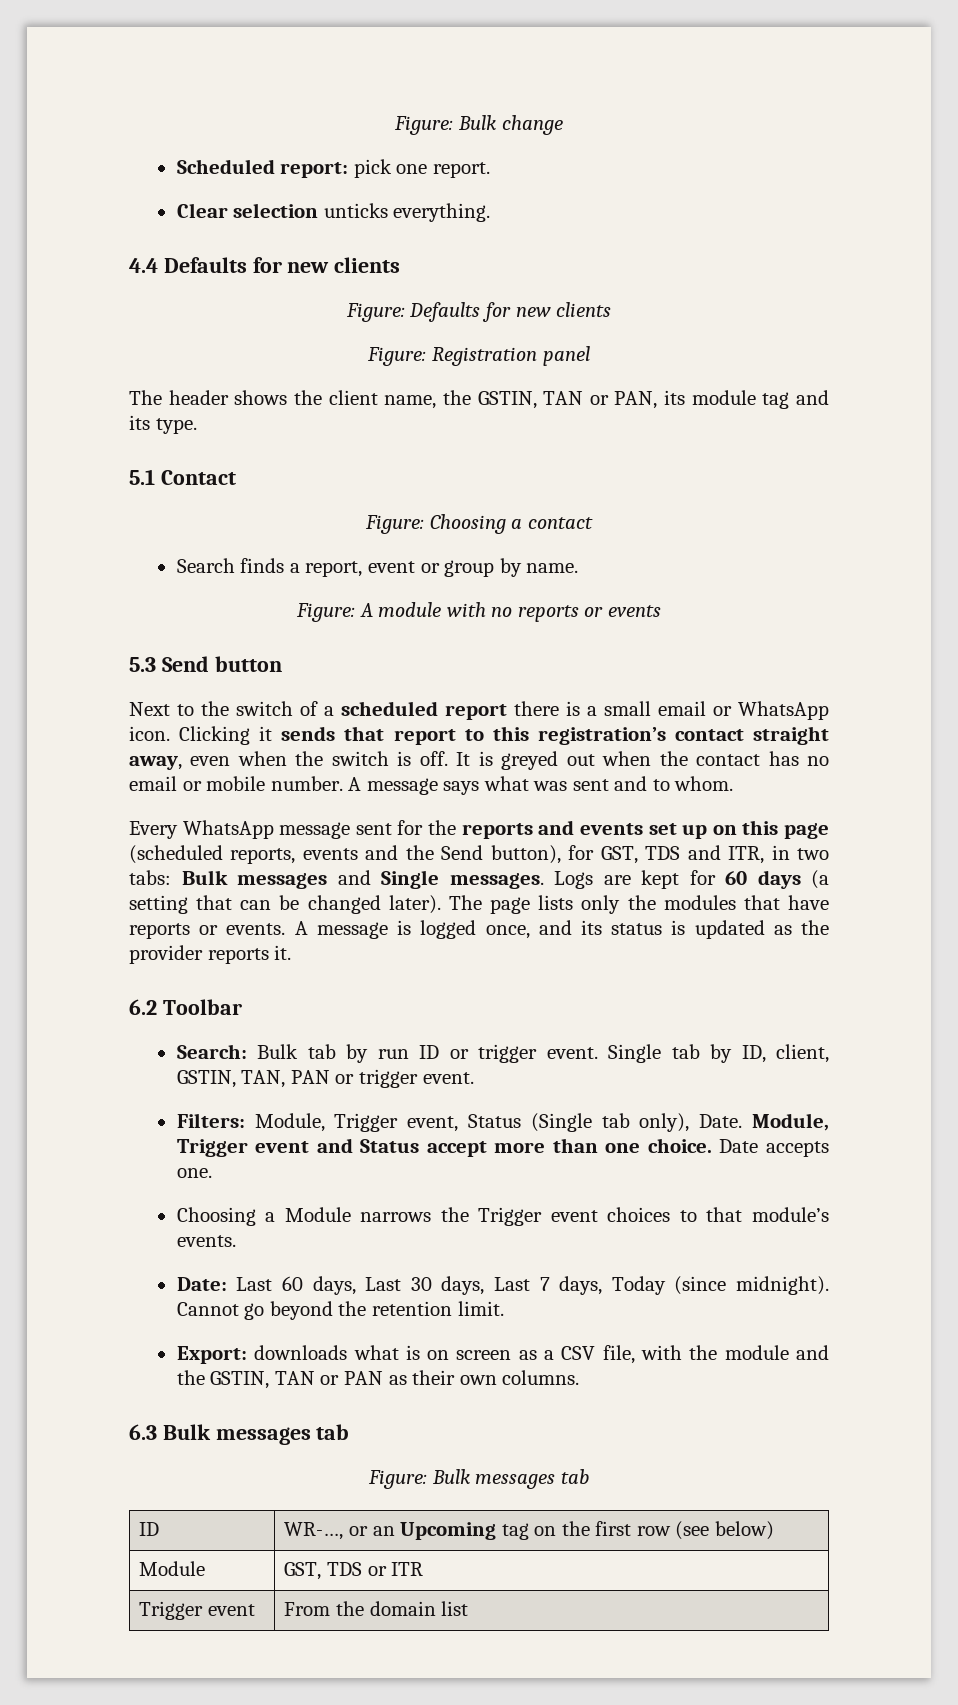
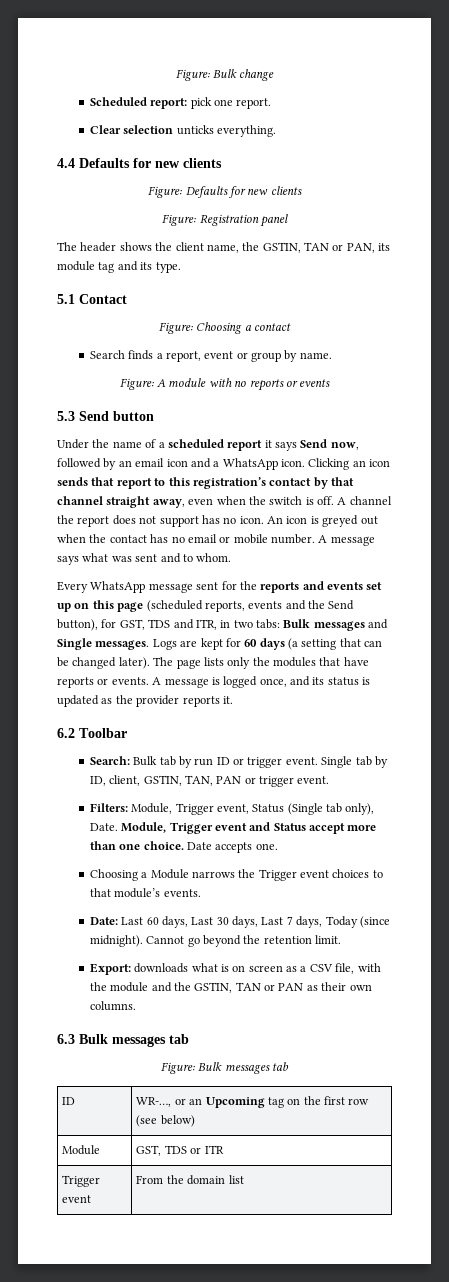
[129,701,732,720] Next to the switch of a scheduled report there is a small email or -> [57,439,359,451] [57,458,220,470] Under the name of a scheduled report it says Send now, followed by an email icon and a
[259,726,273,741] it -> [352,459,391,467] an icon
(744, 735) none -> [313,477,354,489] [57,496,103,505] by that channel
[456,752,471,766] It -> [337,496,392,505] [57,515,308,527] A channel the report does not support has no icon. An icon

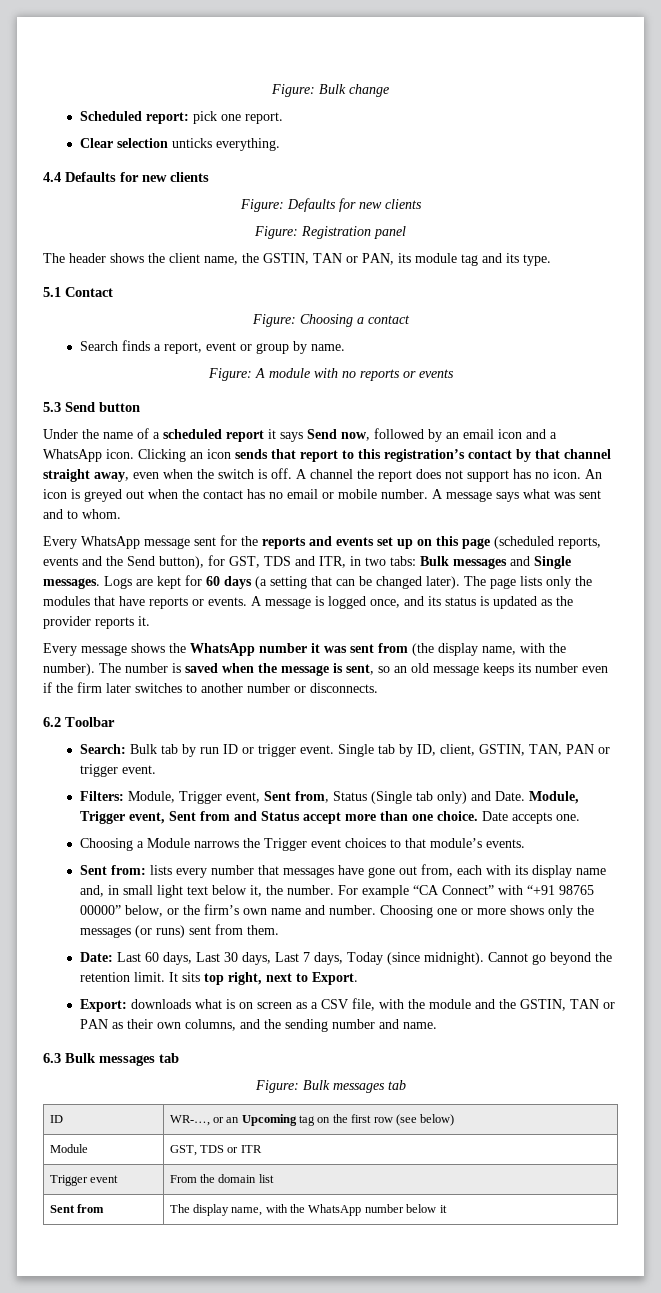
(233, 700) none -> [43,643,566,656] [43,663,608,676] [43,682,378,693] // Every message shows the WhatsApp number it was sent from (the display name, with the number). The number is saved when the message is sent, so an old message keeps its number even if the firm later switches to another number or disconnects.
(249, 809) none -> [263,791,329,803] Sent from,
[345,803,375,815] only), -> [436,791,491,804] only) and
[214,823,247,831] event -> [128,811,230,824] event, Sent from
(201, 893) none -> [79,864,606,878] [79,885,594,898] [79,904,594,918] [79,924,279,938] // Sent from: lists every number that messages have gone out from, each with its display name and, in small light text below it, the number. For example “CA Connect” with “+91 98765 00000” below, or the firm’s own name and number. Choosing one or more shows only the messages (or runs) sent from them.
(342, 939) none -> [168,972,358,985] It sits top right, next to Export.
[89,1001,136,1011] columns. -> [184,1019,437,1032] columns, and the sending number and name.
(244, 1179) none -> [49,1204,104,1213] [169,1204,447,1216] // Sent from | The display name, with the WhatsApp number below it

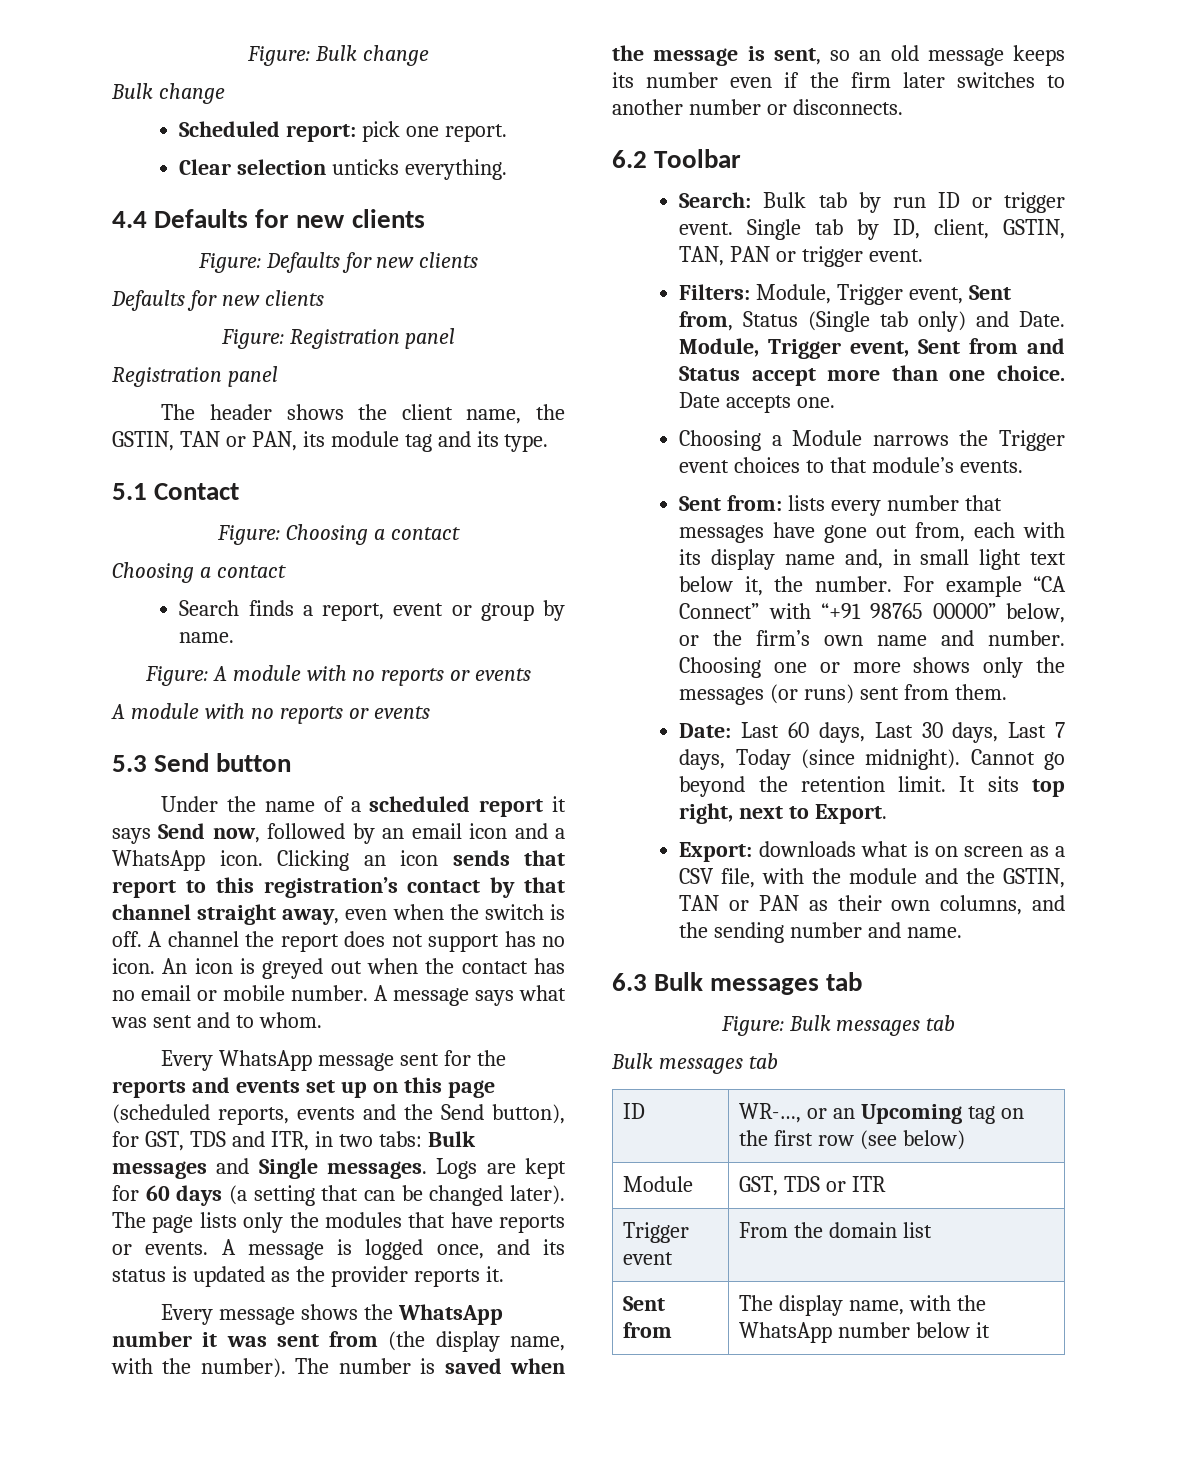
(389, 90) none -> [111,83,225,104] // Bulk change
(422, 204) none -> [111,290,324,311] // Defaults for new clients
(406, 232) none -> [112,366,278,387] // Registration panel
(410, 319) none -> [112,562,286,583] // Choosing a contact
(454, 373) none -> [111,703,430,724] // A module with no reports or events
(406, 1085) none -> [611,1053,778,1074] // Bulk messages tab

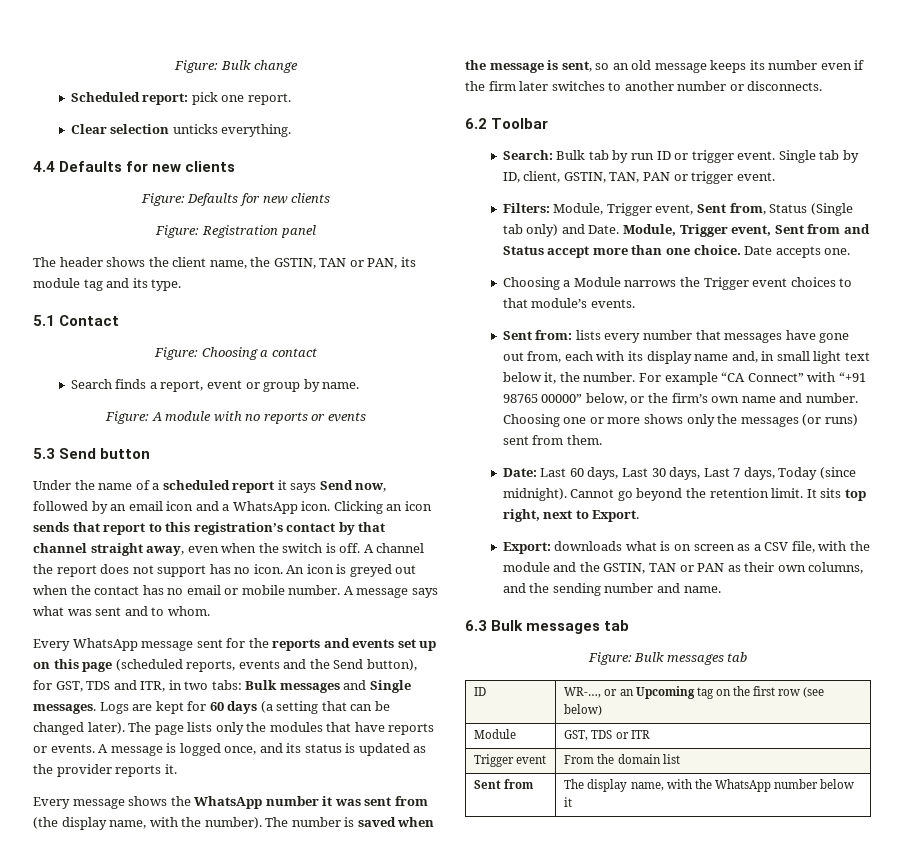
[111,83,225,104] // Bulk change -> (298, 66) none
[111,290,324,311] // Defaults for new clients -> (331, 198) none
[112,366,278,387] // Registration panel -> (316, 231) none
[112,562,286,583] // Choosing a contact -> (317, 352) none
[111,703,430,724] // A module with no reports or events -> (366, 417) none
[611,1053,778,1074] // Bulk messages tab -> (748, 657) none

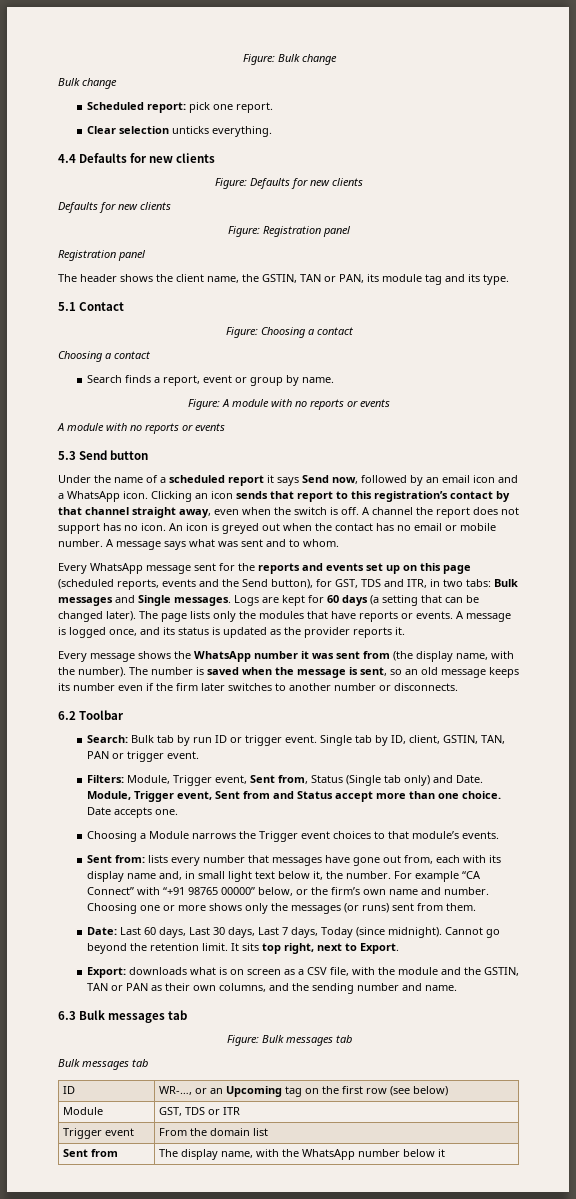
(298, 66) none -> [58,78,117,89] // Bulk change
(331, 198) none -> [58,202,171,213] // Defaults for new clients
(316, 231) none -> [58,250,146,261] // Registration panel
(317, 352) none -> [58,351,150,362] // Choosing a contact
(366, 417) none -> [57,423,225,434] // A module with no reports or events
(748, 657) none -> [58,1059,148,1070] // Bulk messages tab

